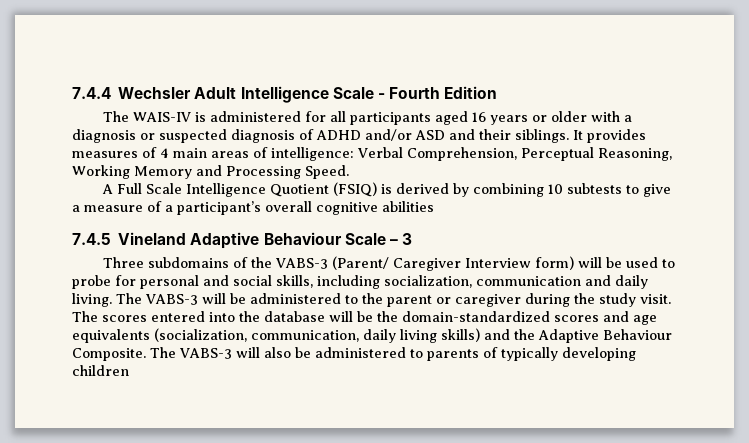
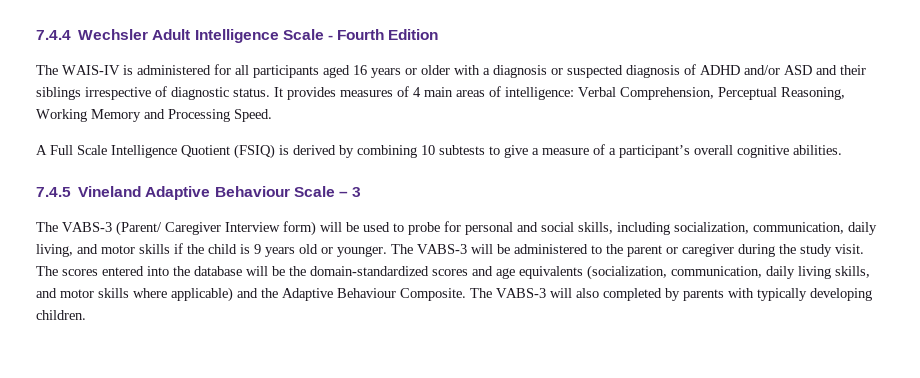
[515,129,569,143] siblings. -> [36,86,270,100] siblings irrespective of diagnostic status.
[382,201,434,212] abilities -> [793,145,842,155] abilities.
[103,257,273,268] Three subdomains of the -> [36,222,58,232] The
[476,275,648,289] [72,293,112,307] communication and daily living. -> [753,222,877,235] [36,243,387,257] communication, daily living, and motor skills if the child is 9 years old or younger.
[441,328,480,342] skills) -> [835,266,870,278] [36,287,233,302] skills, and motor skills where applicable)
[295,347,498,361] be administered to parents of -> [603,288,754,301] completed by parents with
[72,365,129,376] children -> [36,310,86,320] children.

